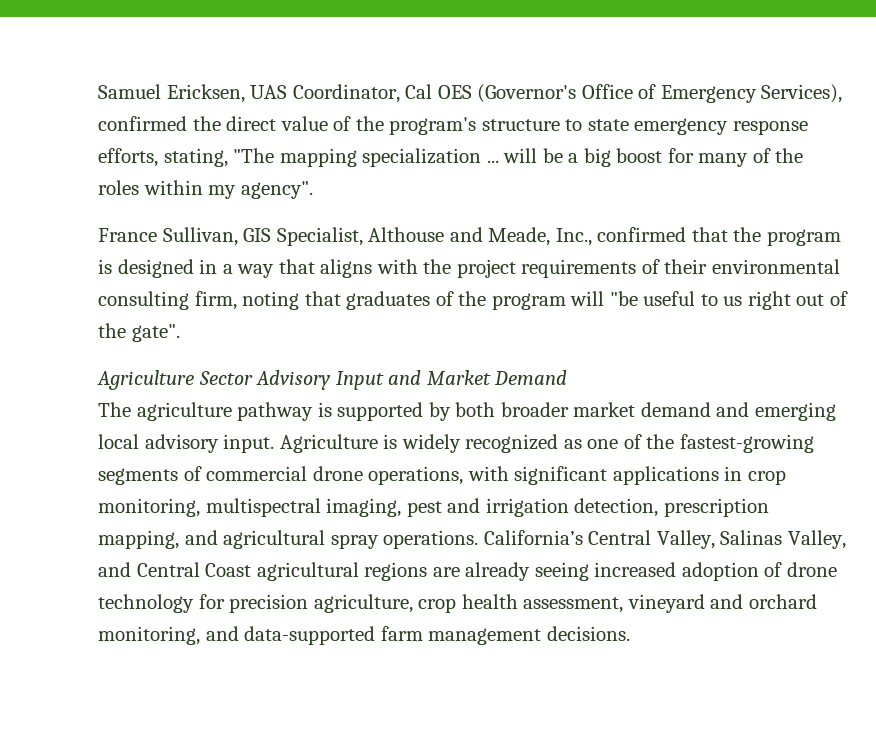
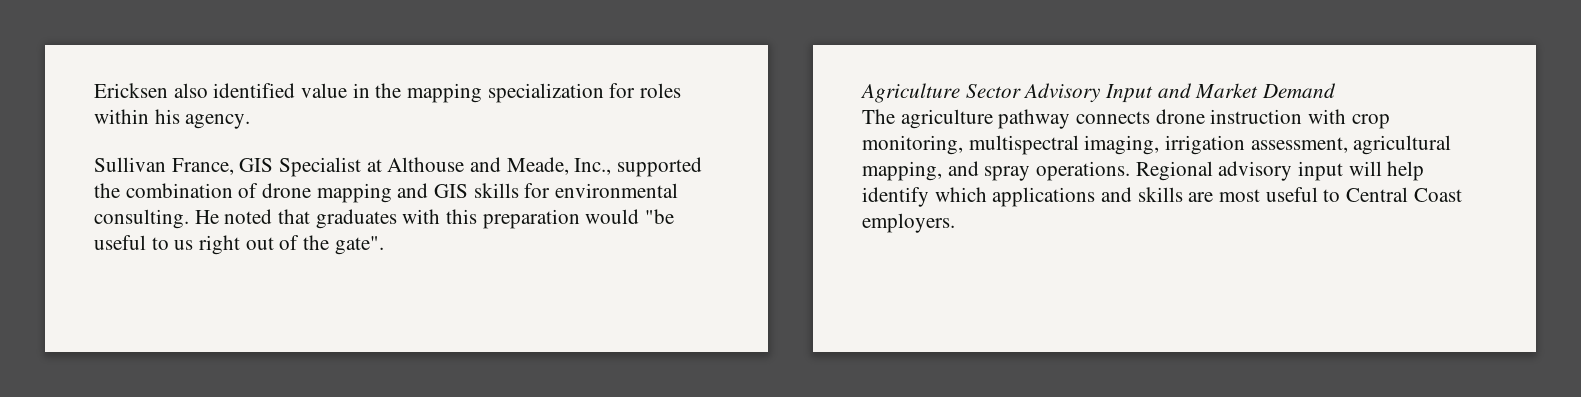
[98,84,843,103] [98,116,808,135] [98,148,804,167] [98,180,313,199] [98,227,841,246] [98,259,840,278] [98,291,605,310] Samuel Ericksen, UAS Coordinator, Cal OES (Governor's Office of Emergency Services), confirmed the direct value of the program's structure to state emergency response efforts, stating, "The mapping specialization ... will be a big boost for many of the roles within my agency". // France Sullivan, GIS Specialist, Althouse and Meade, Inc., confirmed that the program is designed in a way that aligns with the project requirements of their environmental consulting firm, noting that graduates of the program will -> [94,83,682,103] [94,109,251,129] [94,157,703,177] [94,183,679,203] [94,209,640,229] Ericksen also identified value in the mapping specialization for roles within his agency. // Sullivan France, GIS Specialist at Althouse and Meade, Inc., supported the combination of drone mapping and GIS skills for environmental consulting. He noted that graduates with this preparation would
[317,402,836,421] [98,434,814,453] [98,466,786,485] [98,498,769,517] is supported by both broader market demand and emerging local advisory input. Agriculture is widely recognized as one of the fastest-growing segments of commercial drone operations, with significant applications in crop monitoring, multispectral imaging, pest and irrigation detection, prescription -> [1076,109,1390,129] [862,135,1452,155] connects drone instruction with crop monitoring, multispectral imaging, irrigation assessment, agricultural
[223,530,326,549] agricultural -> (979, 168) none
[483,530,846,549] [98,562,837,581] [98,594,817,613] [98,626,630,645] California’s Central Valley, Salinas Valley, and Central Coast agricultural regions are already seeing increased adoption of drone technology for precision agriculture, crop health assessment, vineyard and orchard monitoring, and data-supported farm management decisions. -> [1135,161,1425,181] [862,187,1462,207] [862,213,955,233] Regional advisory input will help identify which applications and skills are most useful to Central Coast employers.

